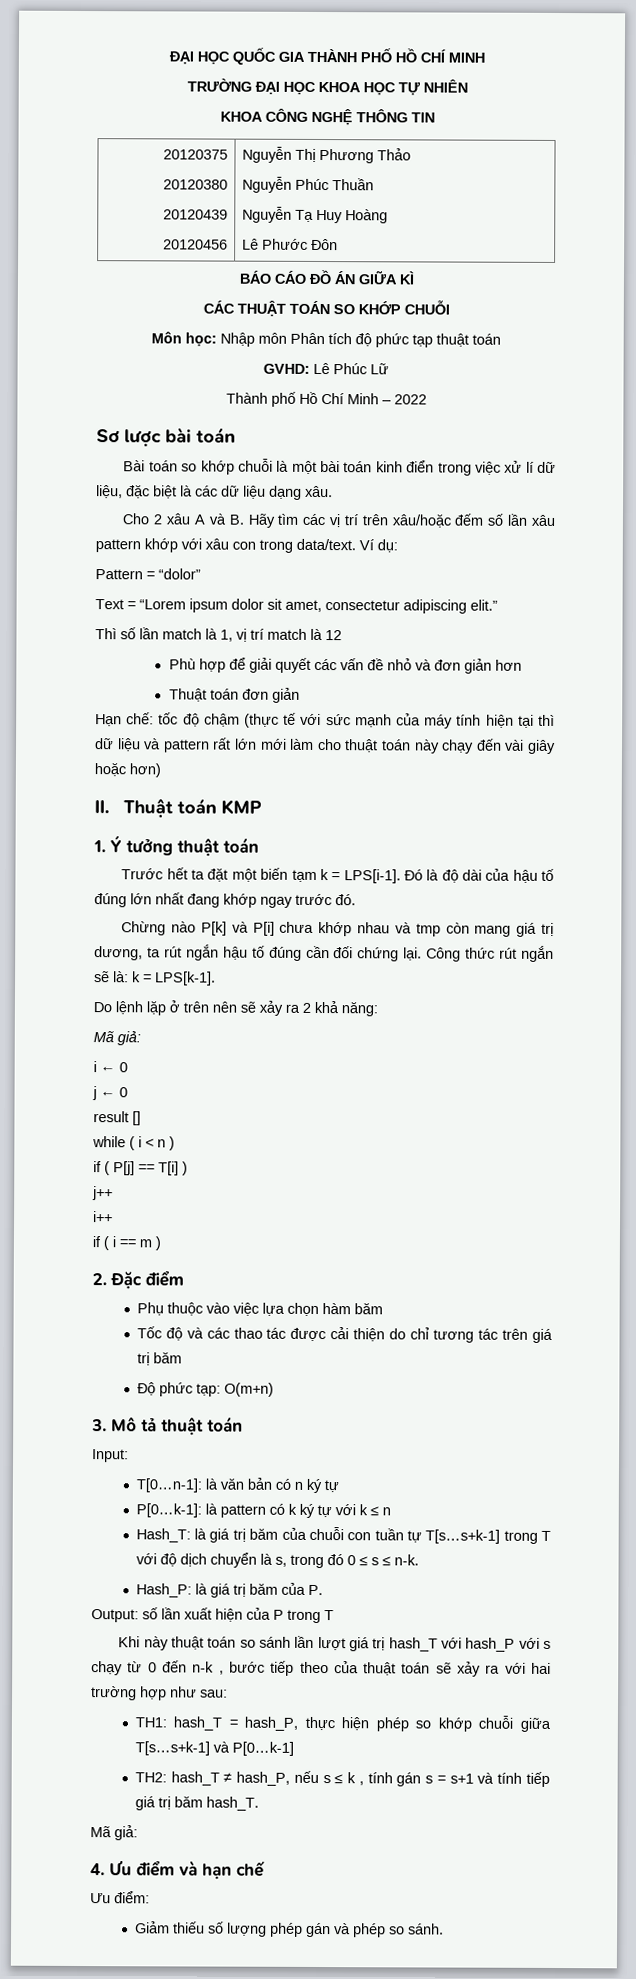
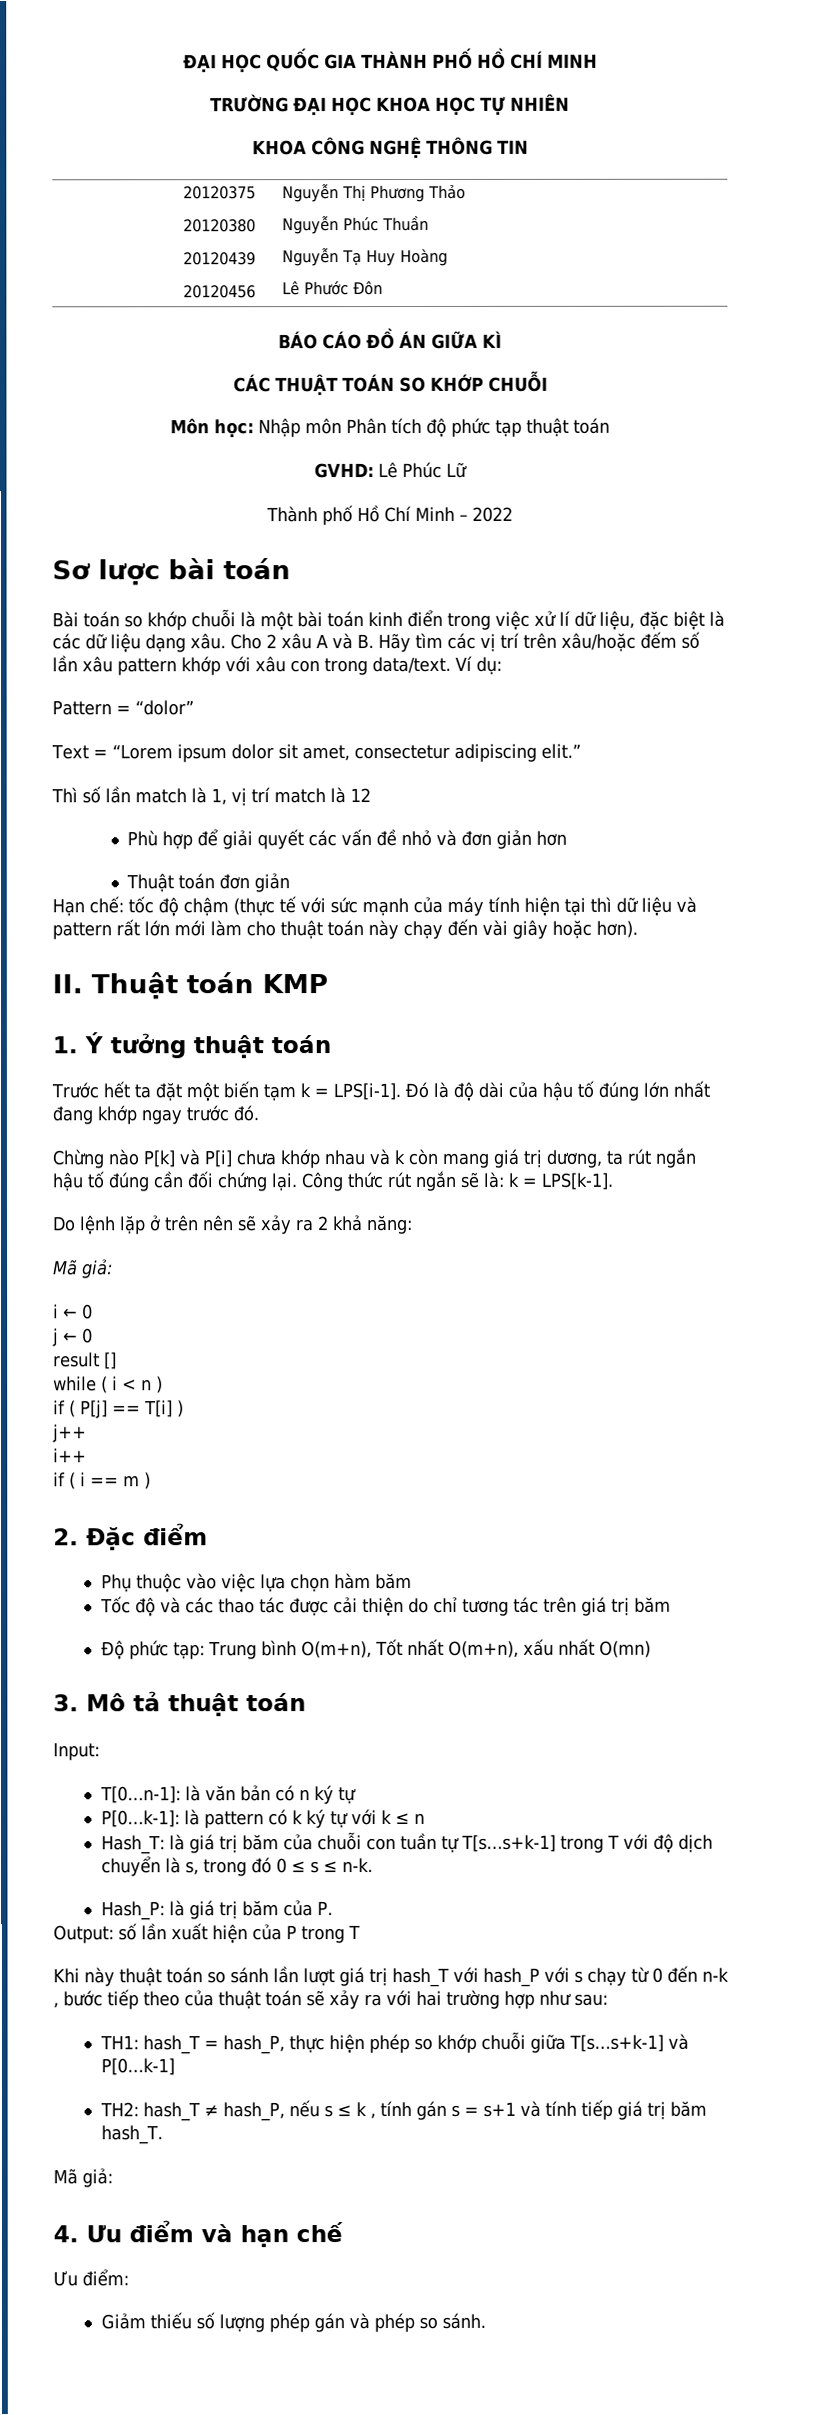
(333, 491) // -> (226, 641) none
[129,763,161,778] hơn) -> [596,920,638,938] hơn).
[415,923,441,937] tmp -> [394,1150,405,1165] k
[223,1382,274,1397] O(m+n) -> [207,1638,651,1660] Trung bình O(m+n), Tốt nhất O(m+n), xấu nhất O(mn)

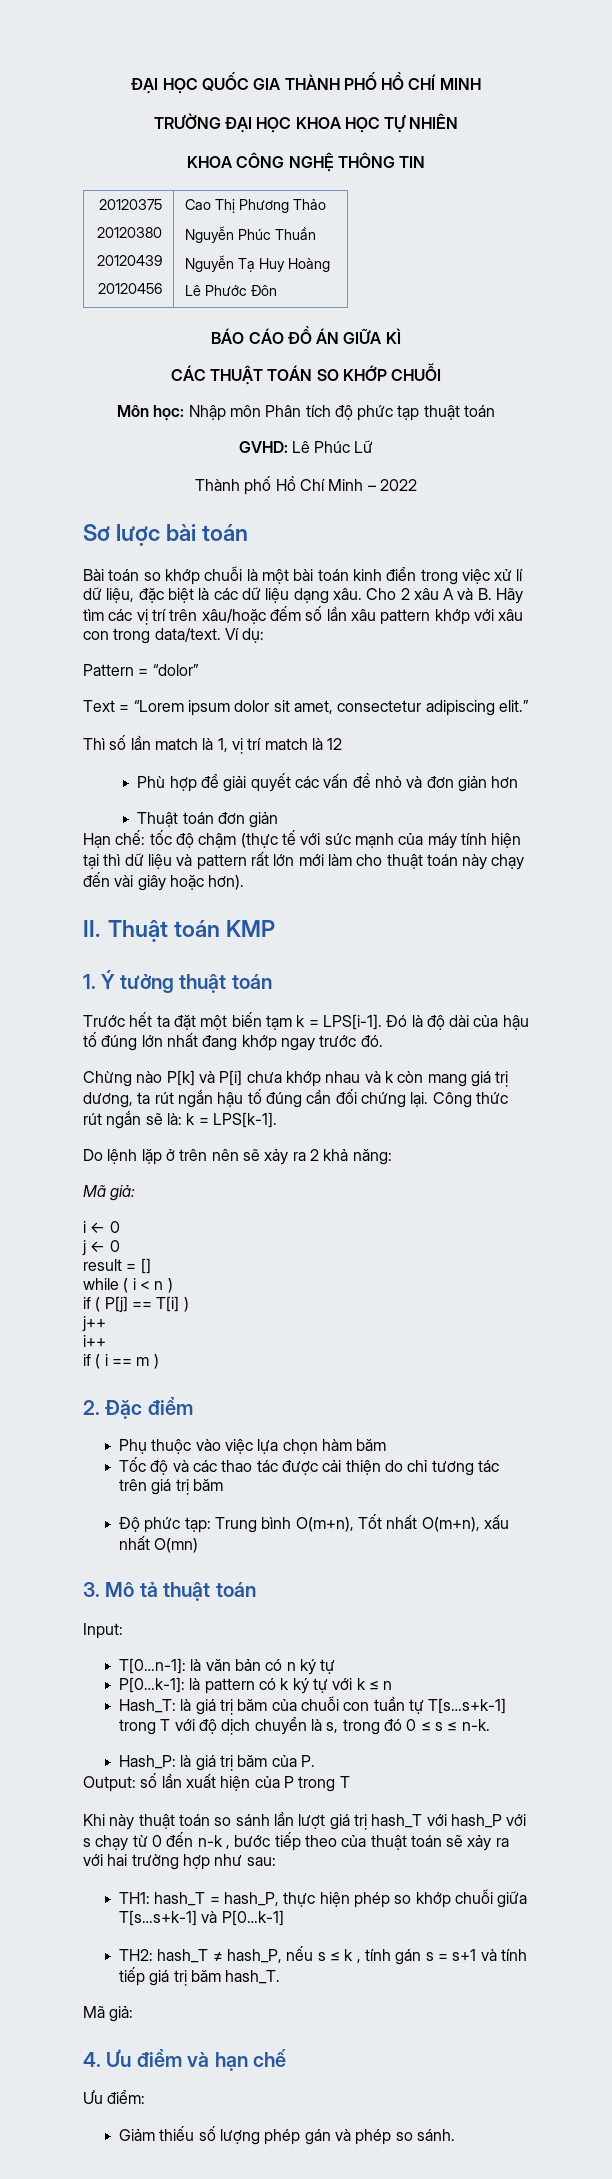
[282,184,340,203] Nguyễn -> [185,199,212,210] Cao
(100, 1360) none -> [126,1264,137,1271] =

